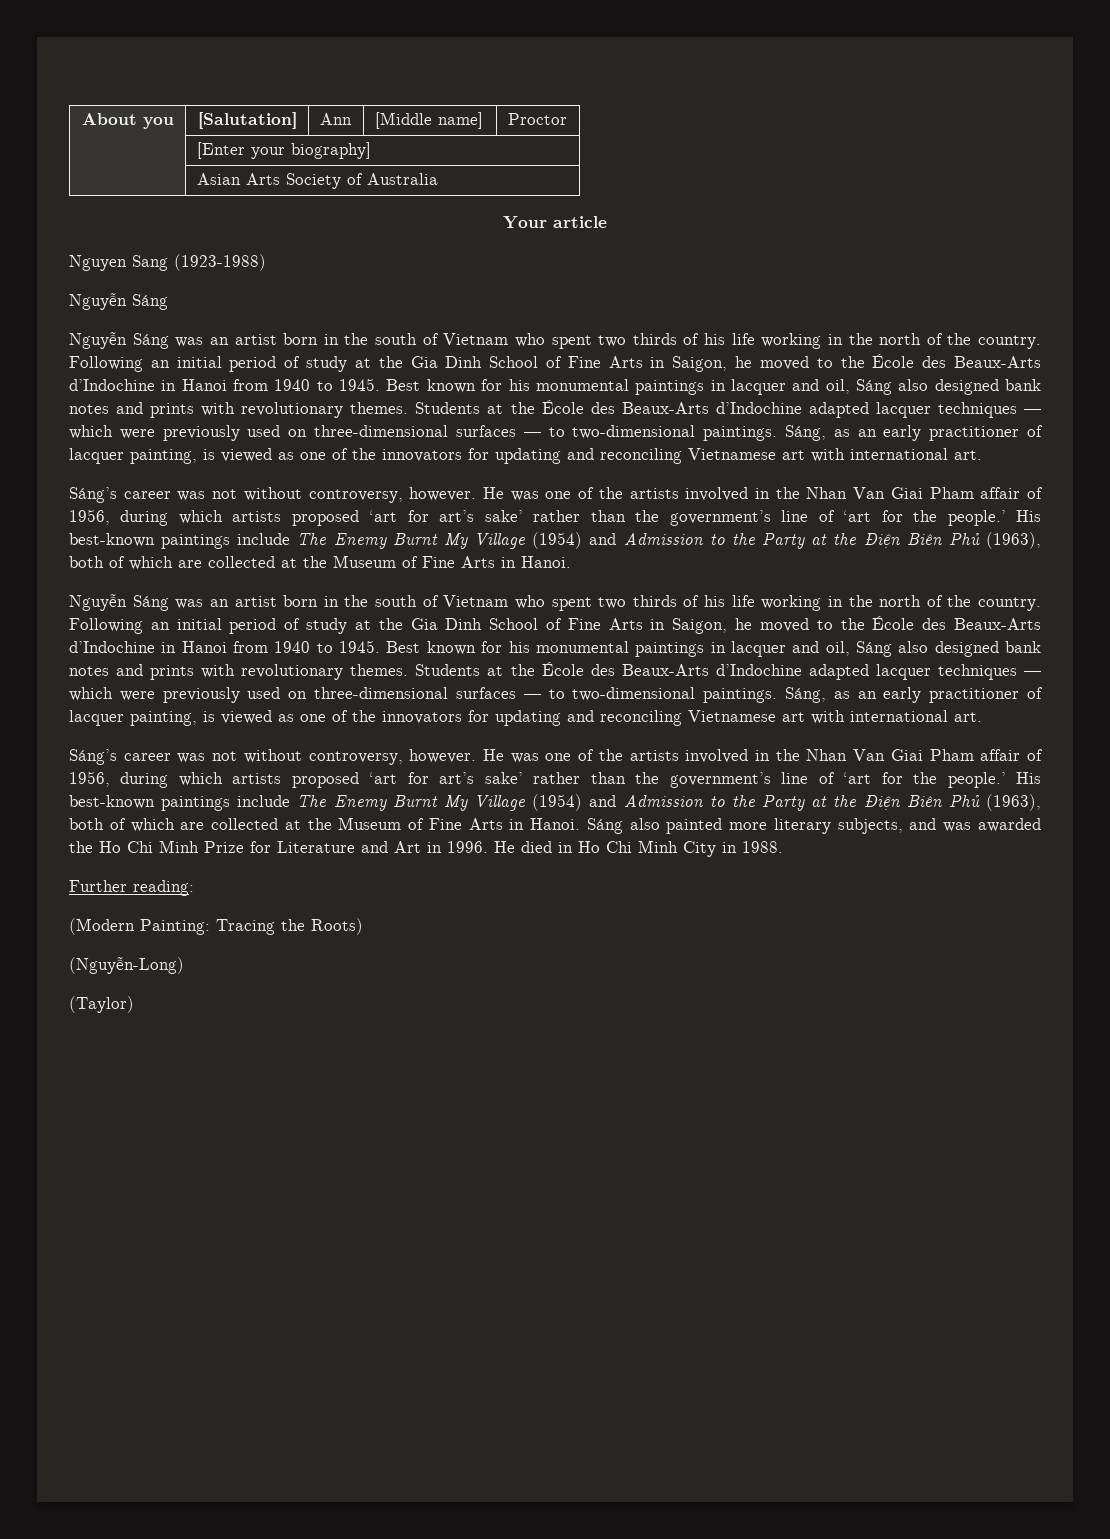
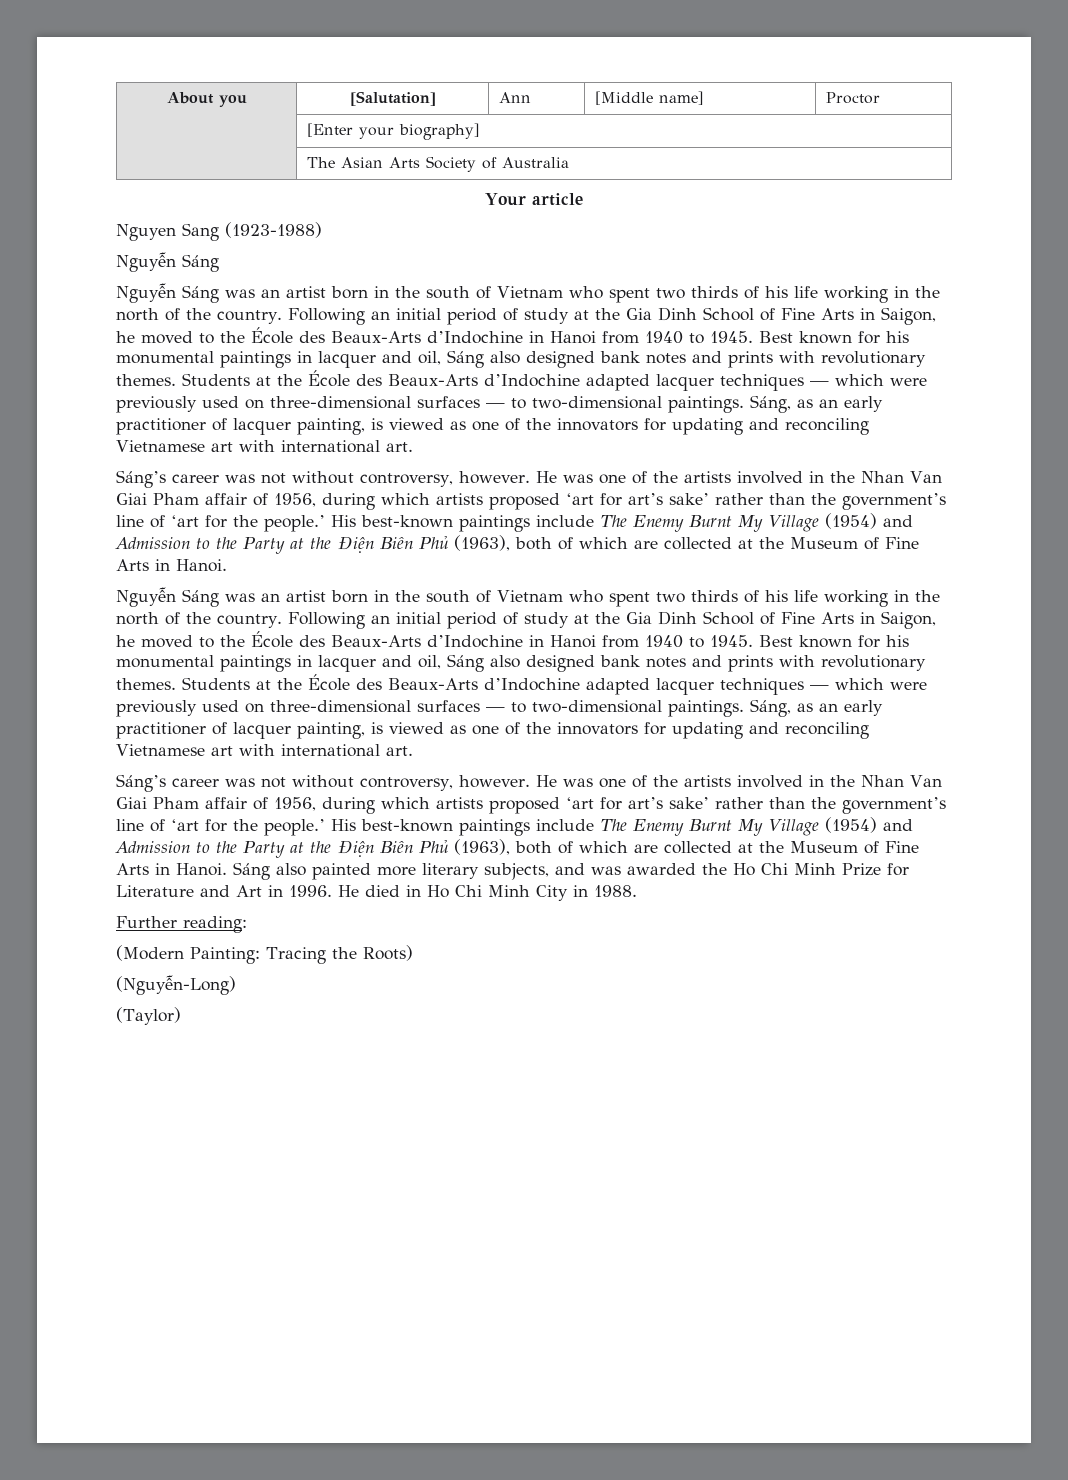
(371, 150) none -> [306,157,335,168] The

